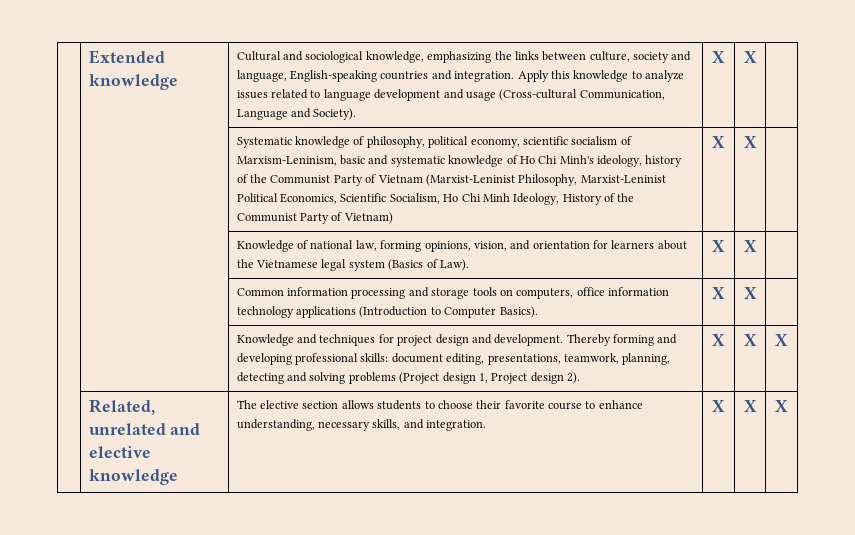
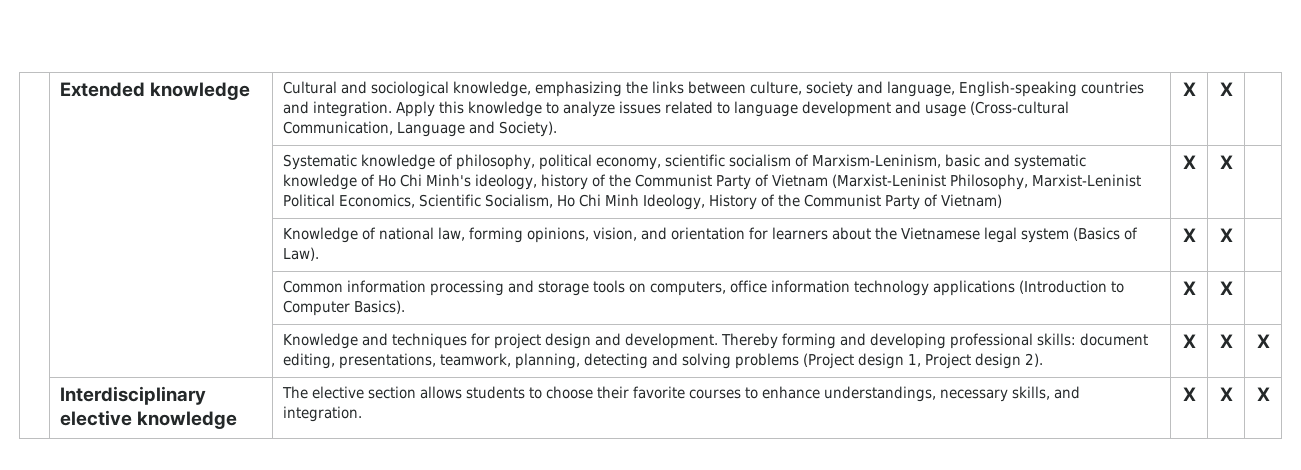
[88,399,155,415] [88,423,201,435] Related, unrelated and -> [60,386,207,405] Interdisciplinary
[548,402,583,410] course -> [689,389,742,399] courses
[236,419,315,431] understanding, -> [824,386,937,402] understandings,

